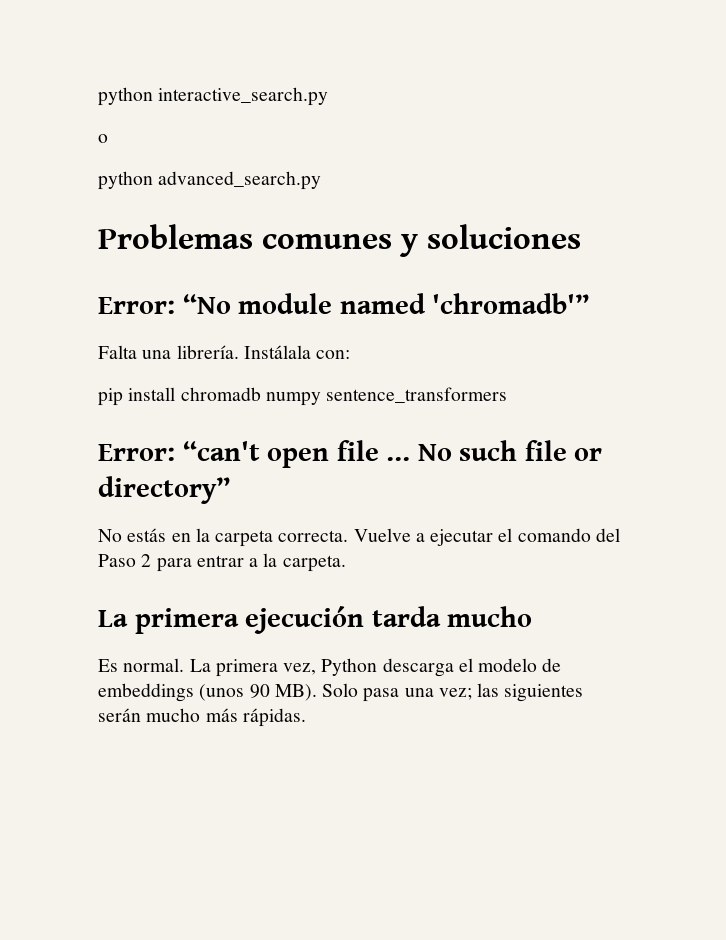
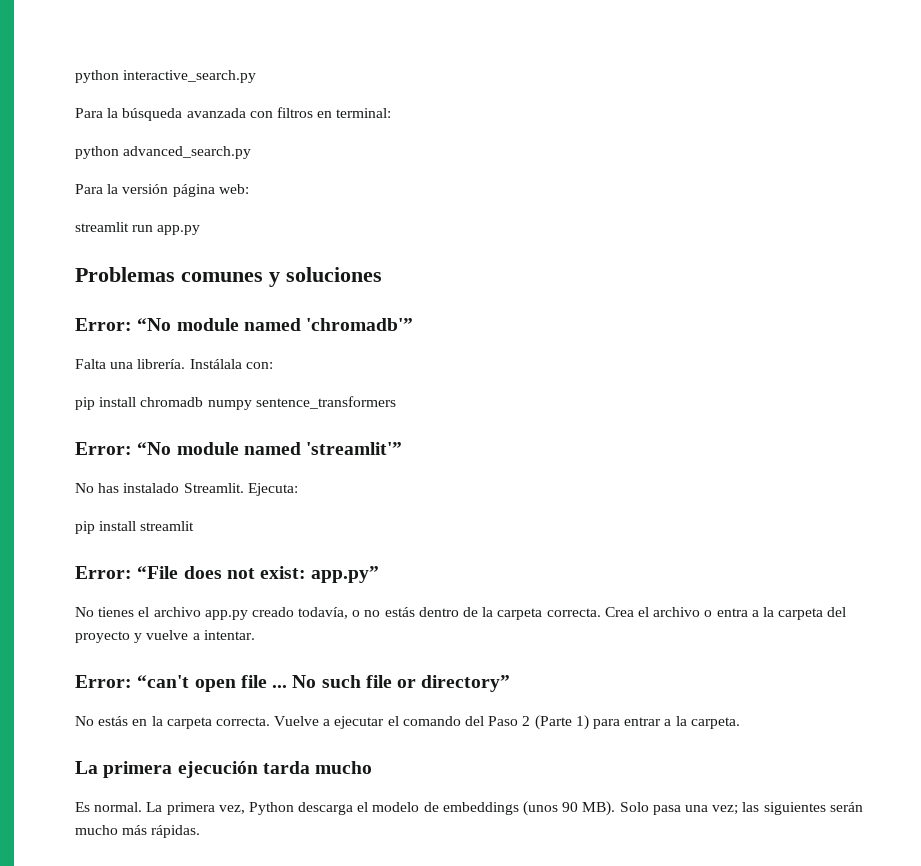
[98,134,108,143] [98,171,322,190] o // python advanced_search.py -> [75,107,392,121] [75,146,252,159] [75,184,249,197] [75,222,201,235] Para la búsqueda avanzada con filtros en terminal: // python advanced_search.py // Para la versión página web: // streamlit run app.py
(508, 395) none -> [75,442,403,455] [75,483,298,496] [75,521,195,534] [75,566,380,583] [75,607,847,620] [75,630,255,643] // Error: “No module named 'streamlit'” // No has instalado Streamlit. Ejecuta: // pip install streamlit // Error: “File does not exist: app.py” // No tienes el archivo app.py creado todavía, o no estás dentro de la carpeta correcta. Crea el archivo o entra a la carpeta del proyecto y vuelve a intentar.
(152, 560) none -> [534,715,589,730] (Parte 1)

